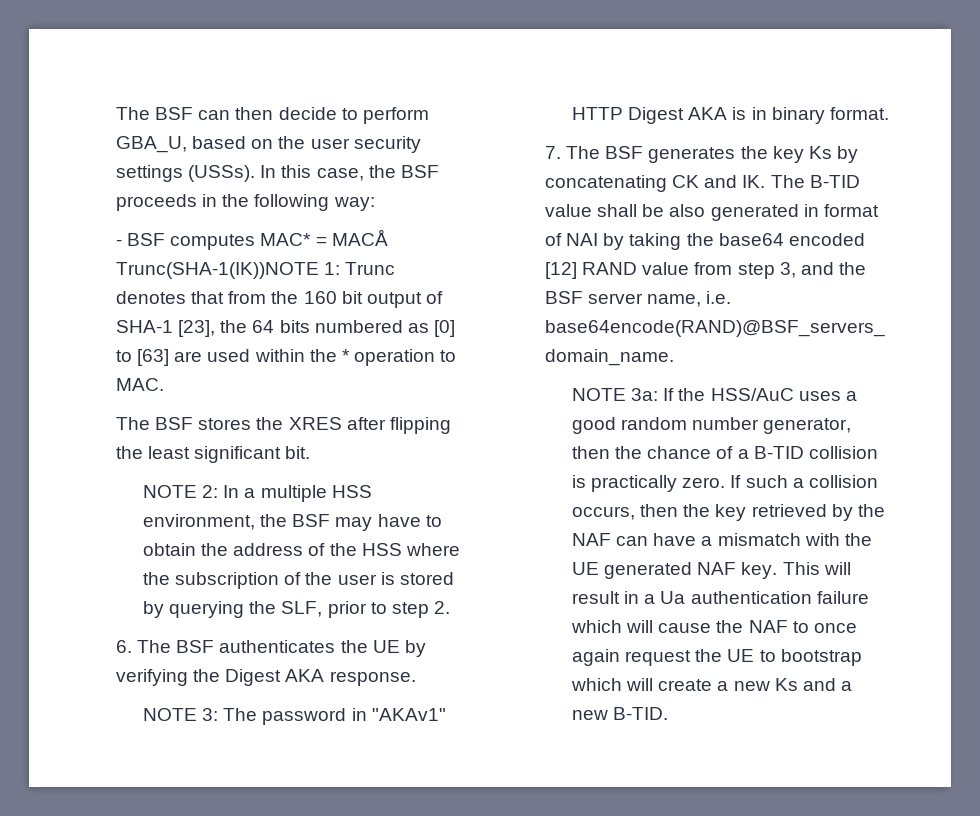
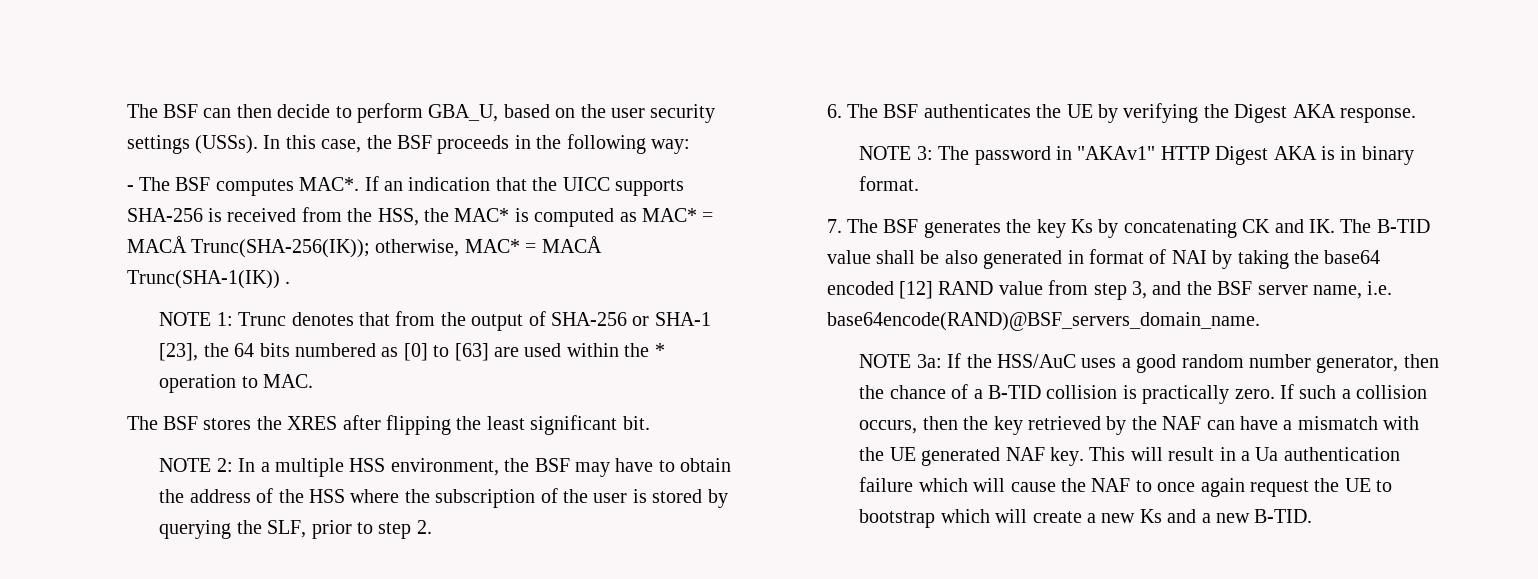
(123, 242) none -> [139,177,171,191] The
[260,229,388,246] [116,262,320,279] MAC* = MACÅ Trunc(SHA-1(IK))NOTE -> [299,176,685,196] [126,207,714,227] [126,236,602,258] [126,270,291,289] [159,312,212,326] MAC*. If an indication that the UICC supports SHA-256 is received from the HSS, the MAC* is computed as MAC* = MACÅ Trunc(SHA-256(IK)); otherwise, MAC* = MACÅ Trunc(SHA-1(IK)) . // NOTE
[303,291,443,308] 160 bit output of -> [471,311,650,331] output of SHA-256 or

